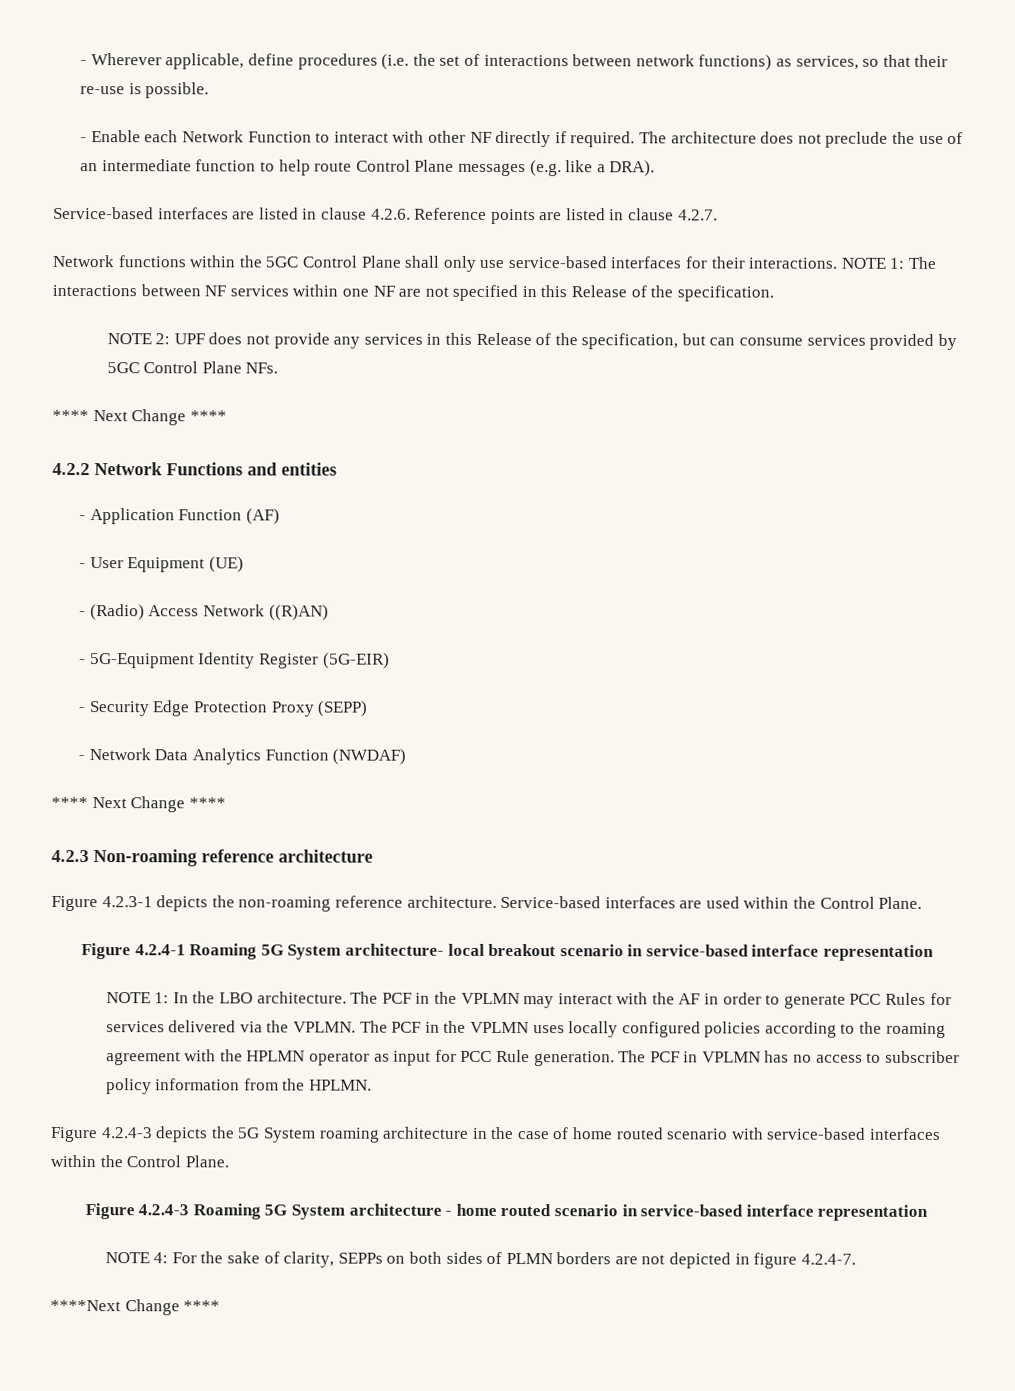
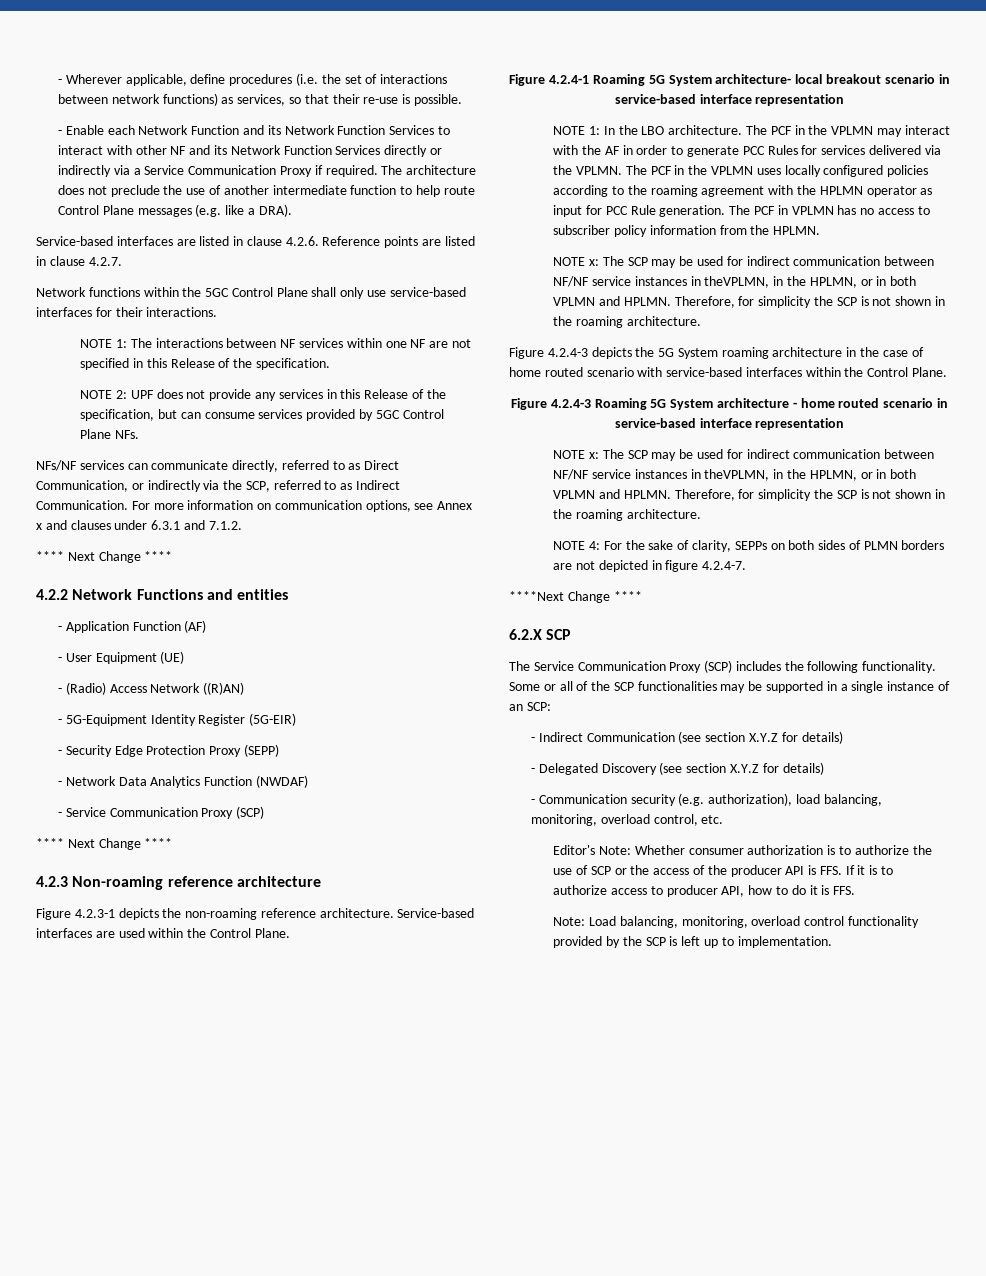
(312, 137) none -> [243,125,435,135] and its Network Function Services
[495,130,552,148] directly -> [189,145,442,157] [58,165,313,177] and its Network Function Services directly or indirectly via a Service Communication Proxy
[80,163,99,172] an -> [223,185,269,195] another
(838, 263) none -> (218, 312) //
(279, 368) none -> [36,460,400,472] [36,480,401,492] [36,500,473,512] [36,520,242,530] // NFs/NF services can communicate directly, referred to as Direct Communication, or indirectly via the SCP, referred to as Indirect Communication. For more information on communication options, see Annex x and clauses under 6.3.1 and 7.1.2.
(407, 756) none -> [58,806,265,819] // - Service Communication Proxy (SCP)
(372, 1085) none -> [553,256,935,268] [553,276,917,288] [553,296,945,308] [553,316,701,328] // NOTE x: The SCP may be used for indirect communication between NF/NF service instances in theVPLMN, in the HPLMN, or in both VPLMN and HPLMN. Therefore, for simplicity the SCP is not shown in the roaming architecture.
(929, 1212) none -> [553,449,935,461] [553,469,917,481] [553,489,945,501] [553,509,701,521] // NOTE x: The SCP may be used for indirect communication between NF/NF service instances in theVPLMN, in the HPLMN, or in both VPLMN and HPLMN. Therefore, for simplicity the SCP is not shown in the roaming architecture.
(221, 1306) none -> [509,629,572,640] [509,660,937,673] [509,681,950,693] [509,702,551,711] [531,731,843,744] [531,762,824,775] [531,793,882,806] [531,814,724,826] [553,845,932,855] [553,865,893,877] [553,885,856,897] [553,916,919,928] [553,936,832,948] // 6.2.X SCP // The Service Communication Proxy (SCP) includes the following functionality. Some or all of the SCP functionalities may be supported in a single instance of an SCP: // - Indirect Communication (see section X.Y.Z for details) // - Delegated Discovery (see section X.Y.Z for details) // - Communication security (e.g. authorization), load balancing, monitoring, overload control, etc. // Editor's Note: Whether consumer authorization is to authorize the use of SCP or the access of the producer API is FFS. If it is to authorize access to producer API, how to do it is FFS. // Note: Load balancing, monitoring, overload control functionality provided by the SCP is left up to implementation.

